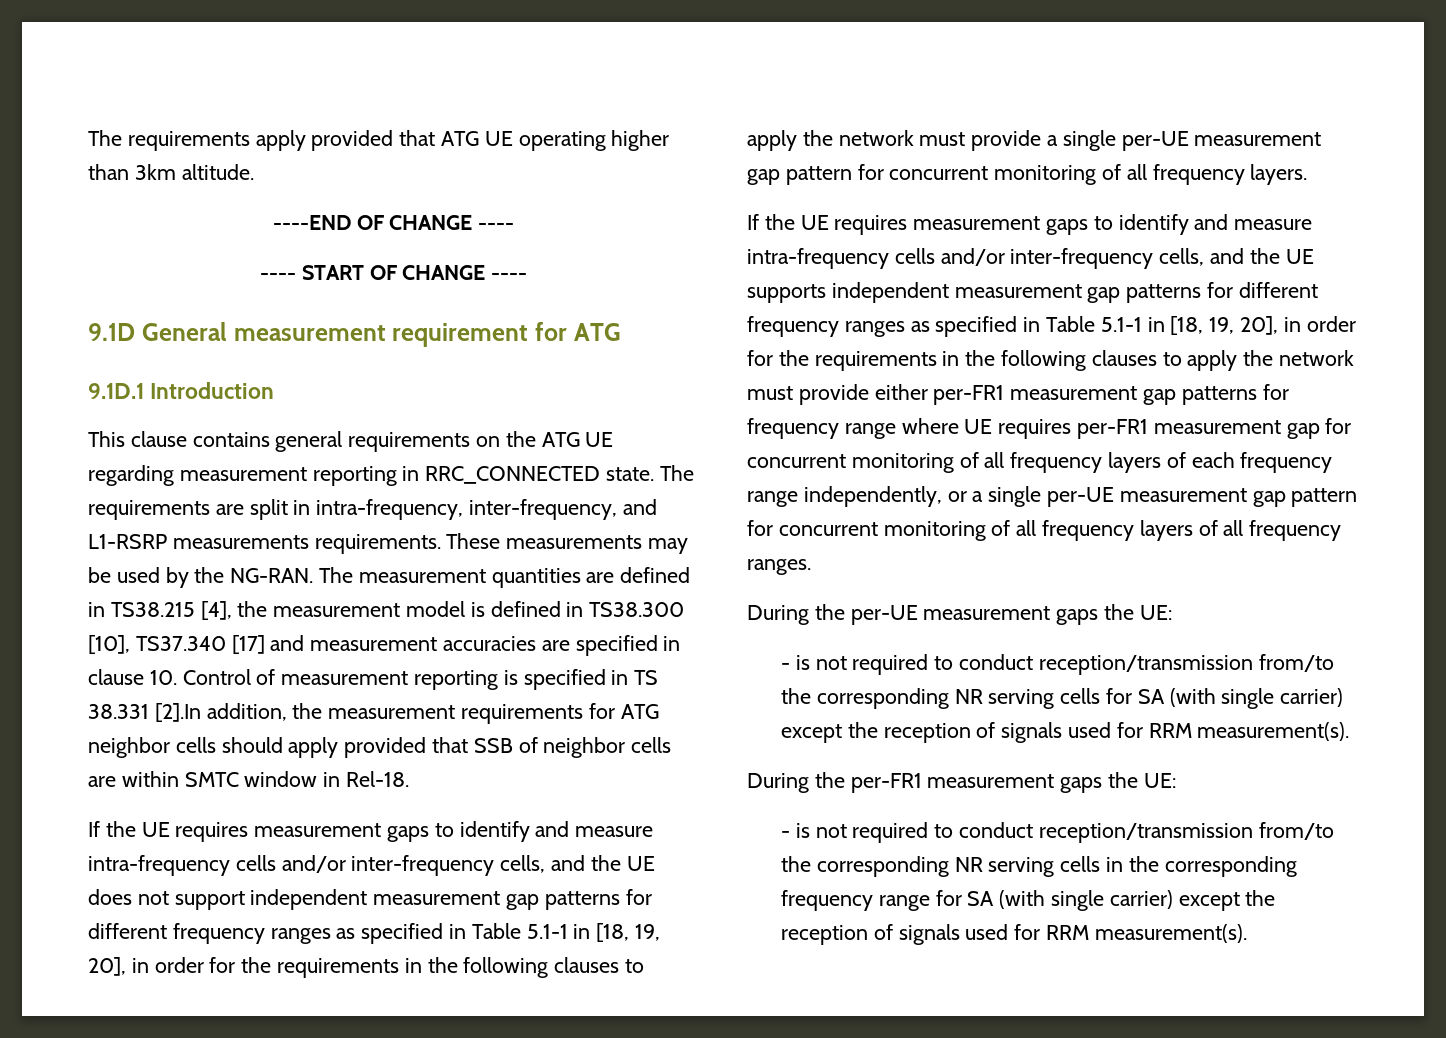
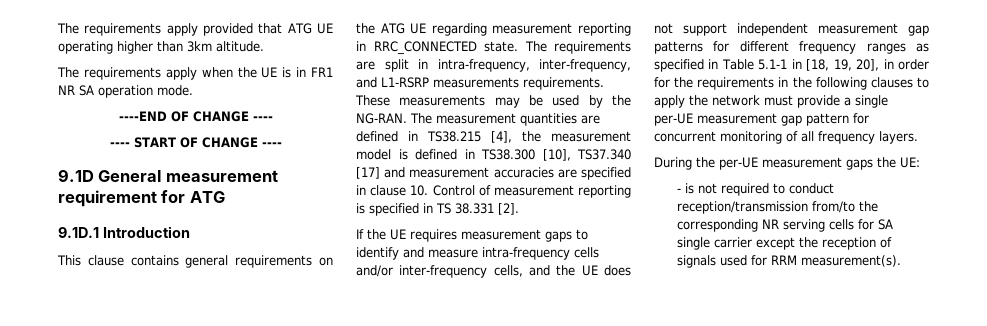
(254, 172) none -> [57,67,333,80] [58,85,193,98] // The requirements apply when the UE is in FR1 NR SA operation mode.
[154,703,659,724] [88,737,672,758] [88,771,410,787] [2].In addition, the measurement requirements for ATG neighbor cells should apply provided that SSB of neighbor cells are within SMTC window in Rel-18. -> [498,203,519,215] [2].
[747,214,1313,235] [747,248,1314,269] [747,282,1318,303] [747,316,1356,337] [747,350,1355,371] [747,384,1289,405] [747,418,1352,439] [747,452,1333,473] [747,486,1358,507] [747,520,1342,541] [747,559,811,575] // If the UE requires measurement gaps to identify and measure intra-frequency cells and/or inter-frequency cells, and the UE supports independent measurement gap patterns for different frequency ranges as specified in Table 5.1-1 in [18, 19, 20], in order for the requirements in the following clauses to apply the network must provide either per-FR1 measurement gap patterns for frequency range where UE requires per-FR1 measurement gap for concurrent monitoring of all frequency layers of each frequency range independently, or a single per-UE measurement gap pattern for concurrent monitoring of all frequency layers of all frequency ranges. -> (918, 137) none
[1169,688,1344,709] [781,722,1350,743] [747,772,1176,793] [781,822,1334,843] [781,856,1297,877] [781,890,1276,911] [781,924,1247,945] (with single carrier) except the reception of signals used for RRM measurement(s). // During the per-FR1 measurement gaps the UE: // - is not required to conduct reception/transmission from/to the corresponding NR serving cells in the corresponding frequency range for SA (with single carrier) except the reception of signals used for RRM measurement(s). -> [676,237,892,250] [676,255,901,268] single carrier except the reception of signals used for RRM measurement(s).

